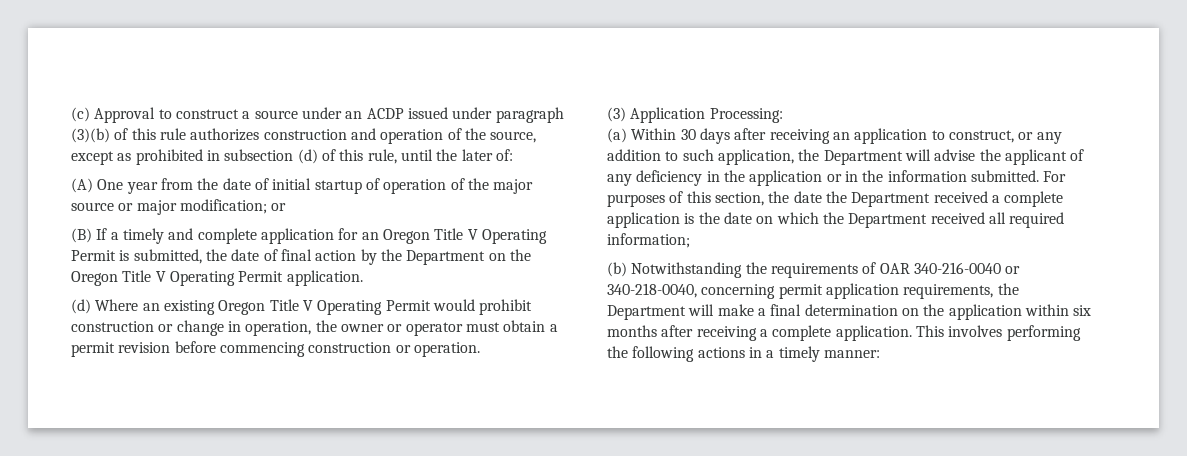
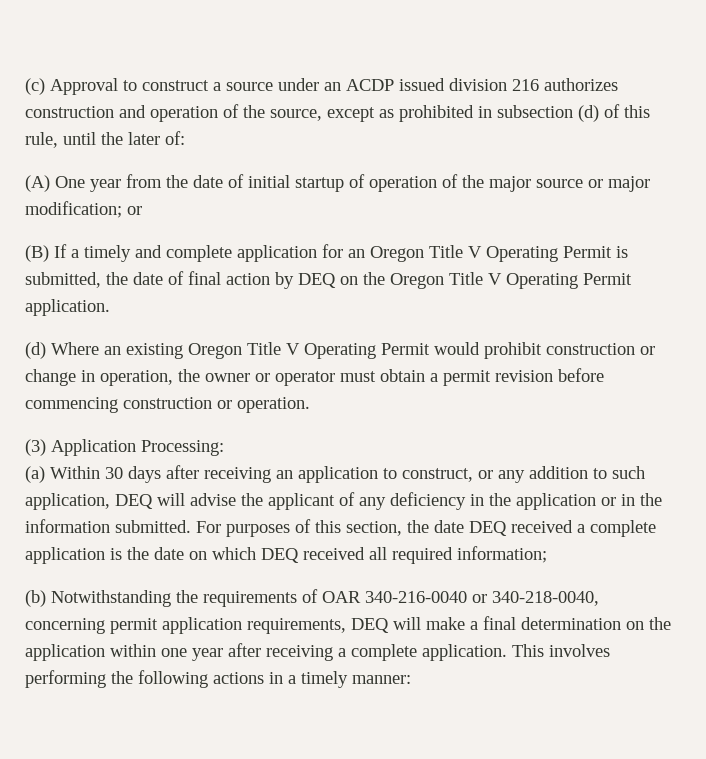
[452,107,564,123] [71,128,186,143] under paragraph (3)(b) of this rule -> [449,78,539,91] division 216
[380,249,486,265] the Department -> [298,273,336,288] DEQ
[798,149,903,165] the Department -> [115,494,153,509] DEQ
[825,191,931,207] the Department -> [469,521,507,536] DEQ
[822,212,928,228] the Department -> [261,548,299,563] DEQ
[997,283,1019,295] [607,305,686,320] the Department -> [351,618,389,633] DEQ
[1073,305,1092,316] [607,325,657,337] six months -> [161,648,223,661] one year

